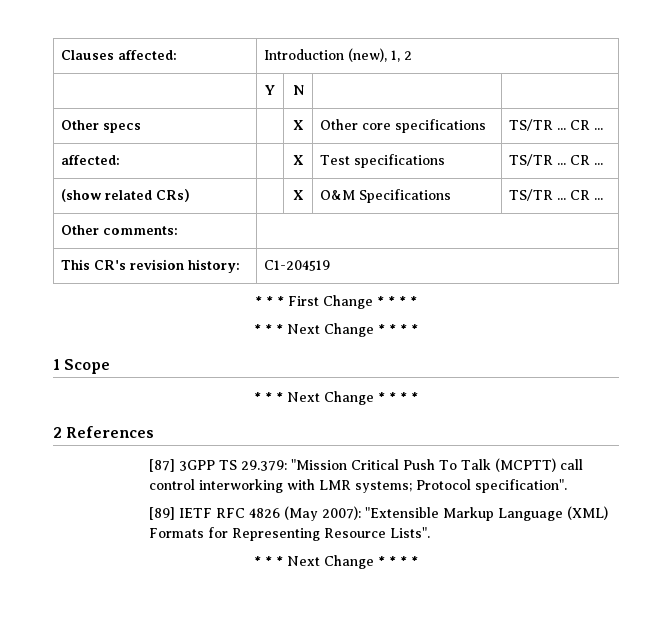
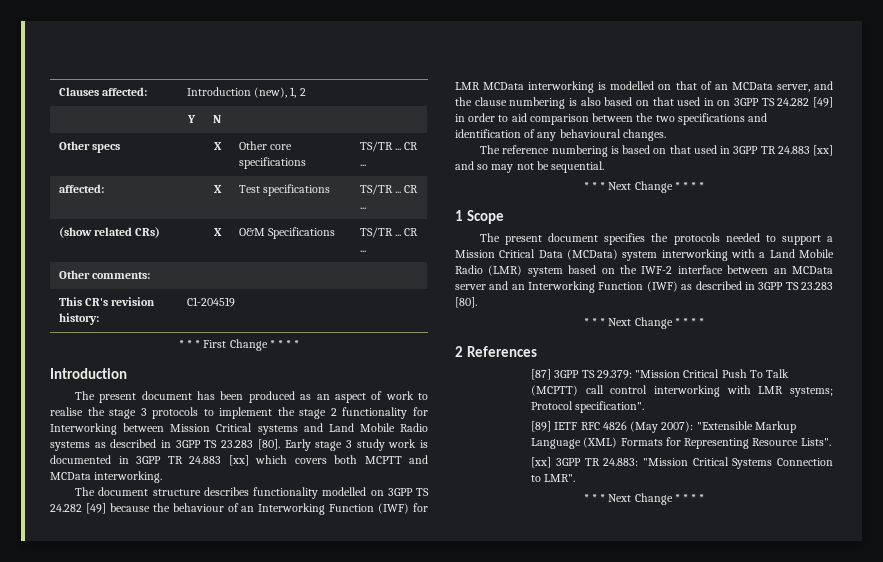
(417, 301) none -> [50,368,127,379] [75,391,429,403] [50,407,429,419] [50,423,428,435] [50,439,428,451] [50,455,428,466] [50,471,163,483] [75,487,429,499] [50,503,428,515] [455,81,833,93] [455,97,833,109] [455,113,768,125] [455,129,666,141] [480,145,833,157] [455,161,605,173] // Introduction // The present document has been produced as an aspect of work to realise the stage 3 protocols to implement the stage 2 functionality for Interworking between Mission Critical systems and Land Mobile Radio systems as described in 3GPP TS 23.283 [80]. Early stage 3 study work is documented in 3GPP TR 24.883 [xx] which covers both MCPTT and MCData interworking. // The document structure describes functionality modelled on 3GPP TS 24.282 [49] because the behaviour of an Interworking Function (IWF) for LMR MCData interworking is modelled on that of an MCData server, and the clause numbering is also based on that used in on 3GPP TS 24.282 [49] in order to aid comparison between the two specifications and identification of any behavioural changes. // The reference numbering is based on that used in 3GPP TR 24.883 [xx] and so may not be sequential.
(111, 366) none -> [480,233,833,245] [455,249,834,261] [455,265,833,277] [455,281,834,293] [455,297,477,308] // The present document specifies the protocols needed to support a Mission Critical Data (MCData) system interworking with a Land Mobile Radio (LMR) system based on the IWF-2 interface between an MCData server and an Interworking Function (IWF) as described in 3GPP TS 23.283 [80].
(430, 532) none -> [531,457,833,469] [531,474,576,482] // [xx] 3GPP TR 24.883: "Mission Critical Systems Connection to LMR".

